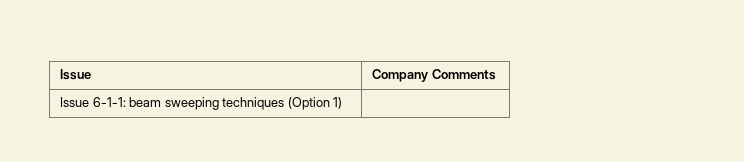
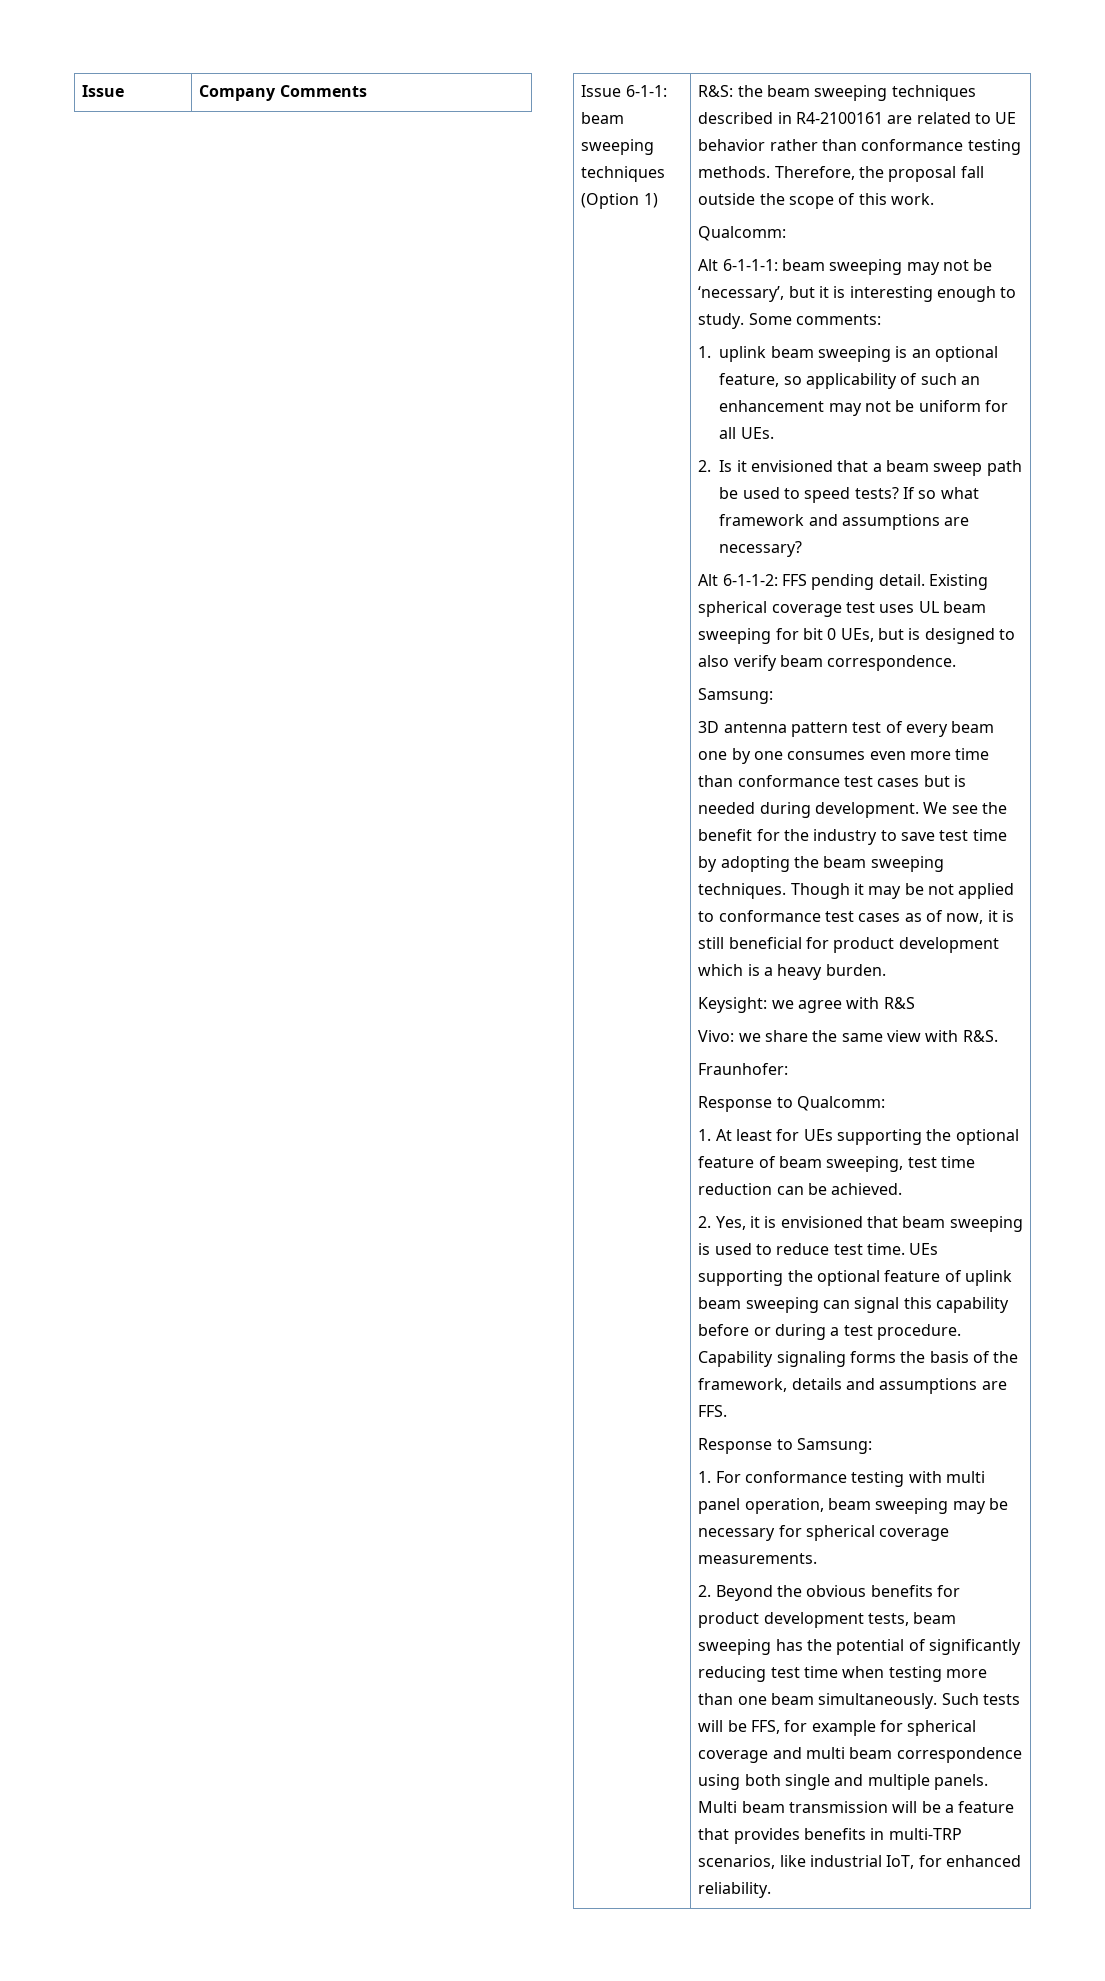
(343, 103) none -> [698,85,976,101] [698,112,1017,124] [698,139,1021,155] [698,166,984,182] [698,193,934,209] [698,226,787,241] [698,259,993,275] [698,286,1017,302] [698,313,881,329] [698,346,998,362] [719,373,980,389] [719,400,1008,416] [719,427,774,439] [698,460,1022,476] [719,487,979,503] [719,514,970,530] [719,541,803,557] [698,574,988,590] [698,601,986,617] [698,628,1015,644] [698,655,957,671] [698,688,774,704] [698,721,995,737] [698,748,990,764] [698,775,966,787] [698,802,1007,818] [698,829,1007,845] [698,856,944,872] [698,883,1015,899] [698,910,1014,924] [698,937,999,953] [698,964,886,980] [698,997,915,1013] [698,1030,998,1042] [698,1063,789,1075] [698,1096,885,1112] [698,1129,1019,1145] [698,1156,975,1172] [698,1183,903,1195] [698,1216,1023,1232] [698,1243,939,1255] [698,1270,1012,1286] [698,1297,1009,1313] [698,1324,961,1340] [698,1351,1019,1367] [698,1378,1007,1394] [698,1405,728,1417] [698,1438,872,1454] [698,1471,985,1487] [698,1498,1008,1514] [698,1525,950,1541] [698,1553,818,1564] [698,1585,960,1601] [698,1612,957,1628] [698,1639,1021,1655] [698,1666,987,1682] [698,1693,1020,1709] [698,1720,977,1736] [698,1747,1022,1763] [698,1774,988,1790] [698,1801,1015,1813] [698,1828,962,1844] [698,1855,1021,1869] [698,1882,772,1898] R&S: the beam sweeping techniques described in R4-2100161 are related to UE behavior rather than conformance testing methods. Therefore, the proposal fall outside the scope of this work. // Qualcomm: // Alt 6-1-1-1: beam sweeping may not be ‘necessary’, but it is interesting enough to study. Some comments: // 1. uplink beam sweeping is an optional feature, so applicability of such an enhancement may not be uniform for all UEs. // 2. Is it envisioned that a beam sweep path be used to speed tests? If so what framework and assumptions are necessary? // Alt 6-1-1-2: FFS pending detail. Existing spherical coverage test uses UL beam sweeping for bit 0 UEs, but is designed to also verify beam correspondence. // Samsung: // 3D antenna pattern test of every beam one by one consumes even more time than conformance test cases but is needed during development. We see the benefit for the industry to save test time by adopting the beam sweeping techniques. Though it may be not applied to conformance test cases as of now, it is still beneficial for product development which is a heavy burden. // Keysight: we agree with R&S // Vivo: we share the same view with R&S. // Fraunhofer: // Response to Qualcomm: // 1. At least for UEs supporting the optional feature of beam sweeping, test time reduction can be achieved. // 2. Yes, it is envisioned that beam sweeping is used to reduce test time. UEs supporting the optional feature of uplink beam sweeping can signal this capability before or during a test procedure. Capability signaling forms the basis of the framework, details and assumptions are FFS. // Response to Samsung: // 1. For conformance testing with multi panel operation, beam sweeping may be necessary for spherical coverage measurements. // 2. Beyond the obvious benefits for product development tests, beam sweeping has the potential of significantly reducing test time when testing more than one beam simultaneously. Such tests will be FFS, for example for spherical coverage and multi beam correspondence using both single and multiple panels. Multi beam transmission will be a feature that provides benefits in multi-TRP scenarios, like industrial IoT, for enhanced reliability.

